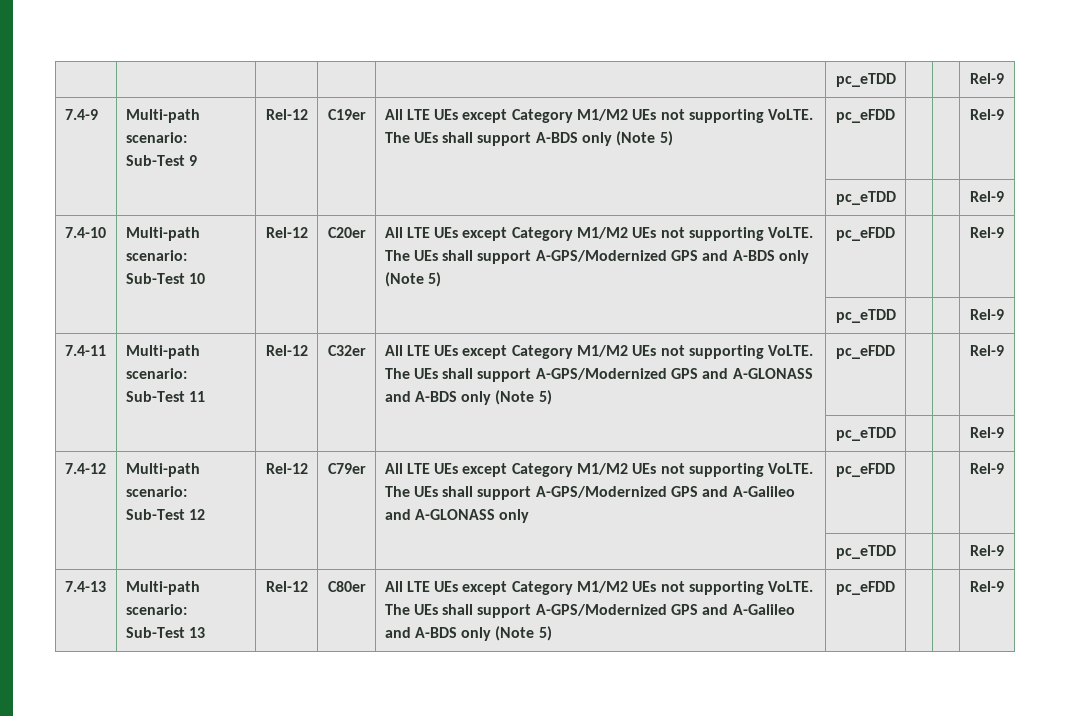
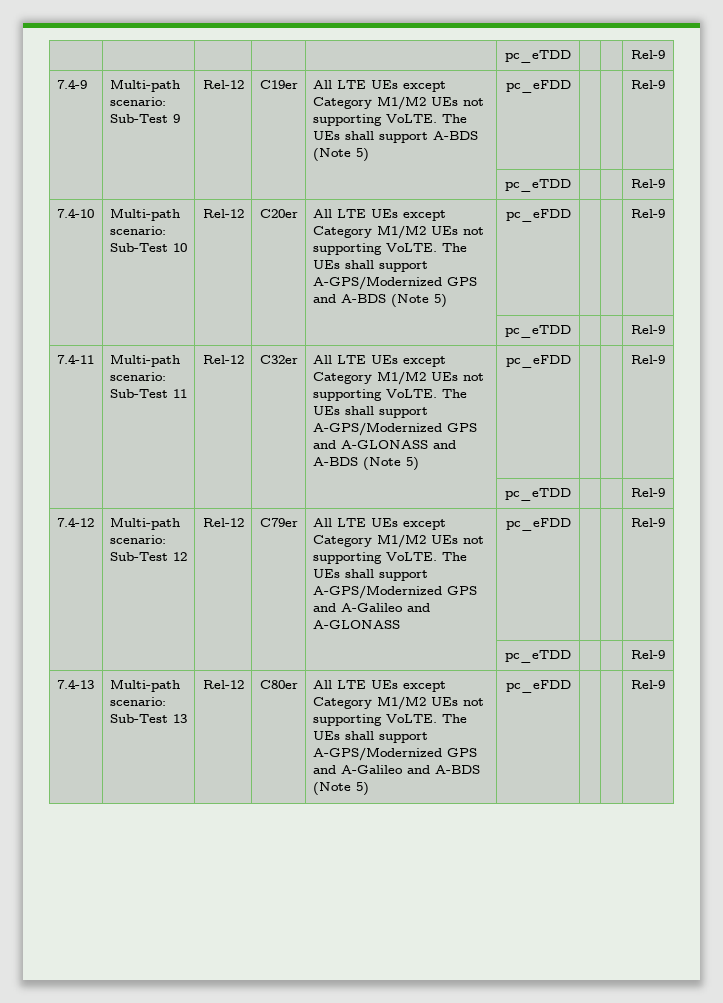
[582,132,613,146] only -> (478, 135) none
[779,250,810,264] only -> (386, 298) none
[461,391,492,405] only -> (358, 461) none
[499,509,530,523] only -> (400, 624) none
[461,627,492,641] only -> (480, 769) none

